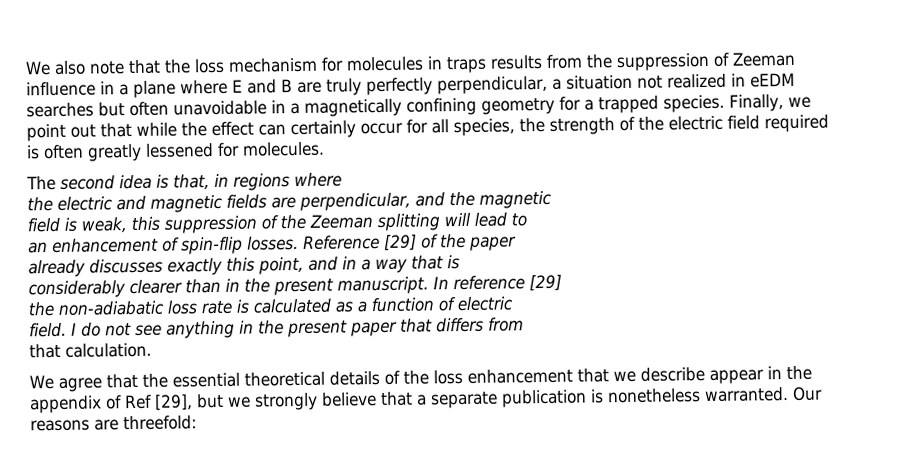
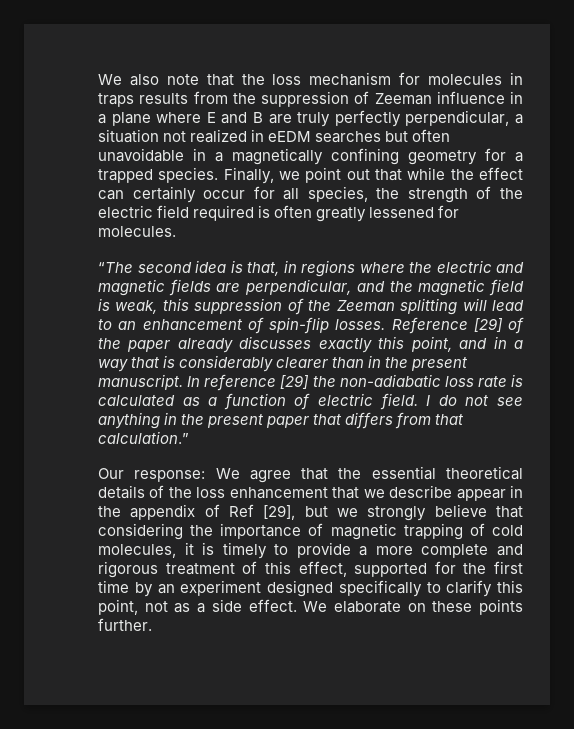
[26,175,56,191] The -> [98,262,133,273] “The
(342, 180) // -> (405, 267) none
(552, 199) // -> (486, 287) none
(527, 220) // -> (112, 324) none
(517, 243) // -> (171, 346) none
(460, 262) // -> (176, 361) none
(562, 283) // -> (310, 382) none
(513, 304) // -> (373, 399) none
[29,342,152,359] // that calculation. // -> [435,414,465,425] [98,431,189,444] [98,468,206,482] that calculation.” // Our response:
[417,386,823,409] [30,415,197,432] a separate publication is nonetheless warranted. Our reasons are threefold: -> [98,523,523,540] [98,542,523,559] [98,561,523,578] [98,580,523,597] [98,599,523,615] [98,618,152,631] considering the importance of magnetic trapping of cold molecules, it is timely to provide a more complete and rigorous treatment of this effect, supported for the first time by an experiment designed specifically to clarify this point, not as a side effect. We elaborate on these points further.

